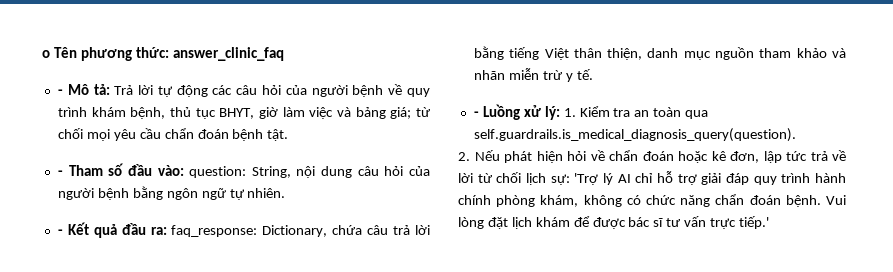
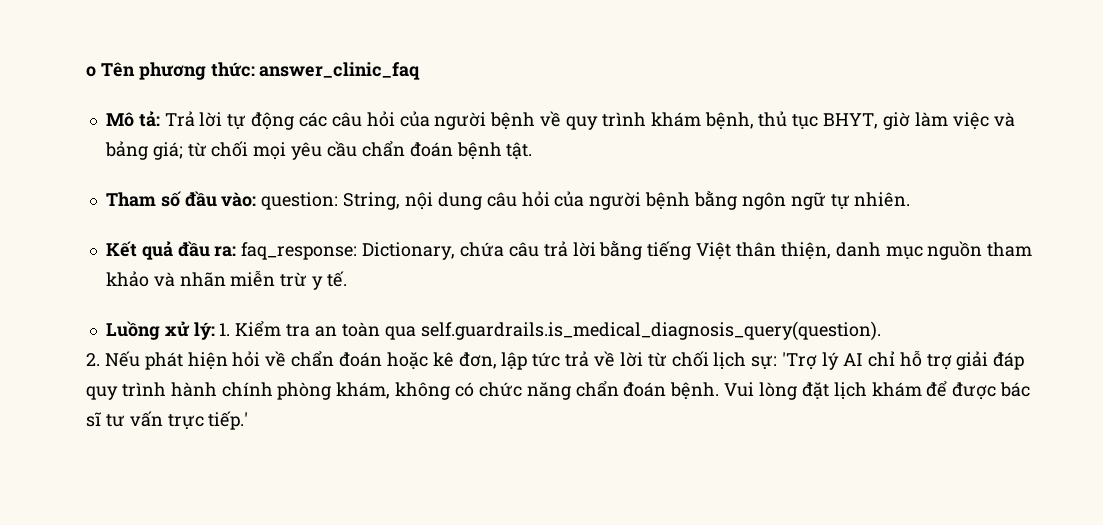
[57,89,63,95] - -> (421, 71) none
[57,170,63,176] - -> (533, 150) none
[57,229,63,235] - -> (911, 199) none
[473,111,479,117] - -> (347, 279) none

